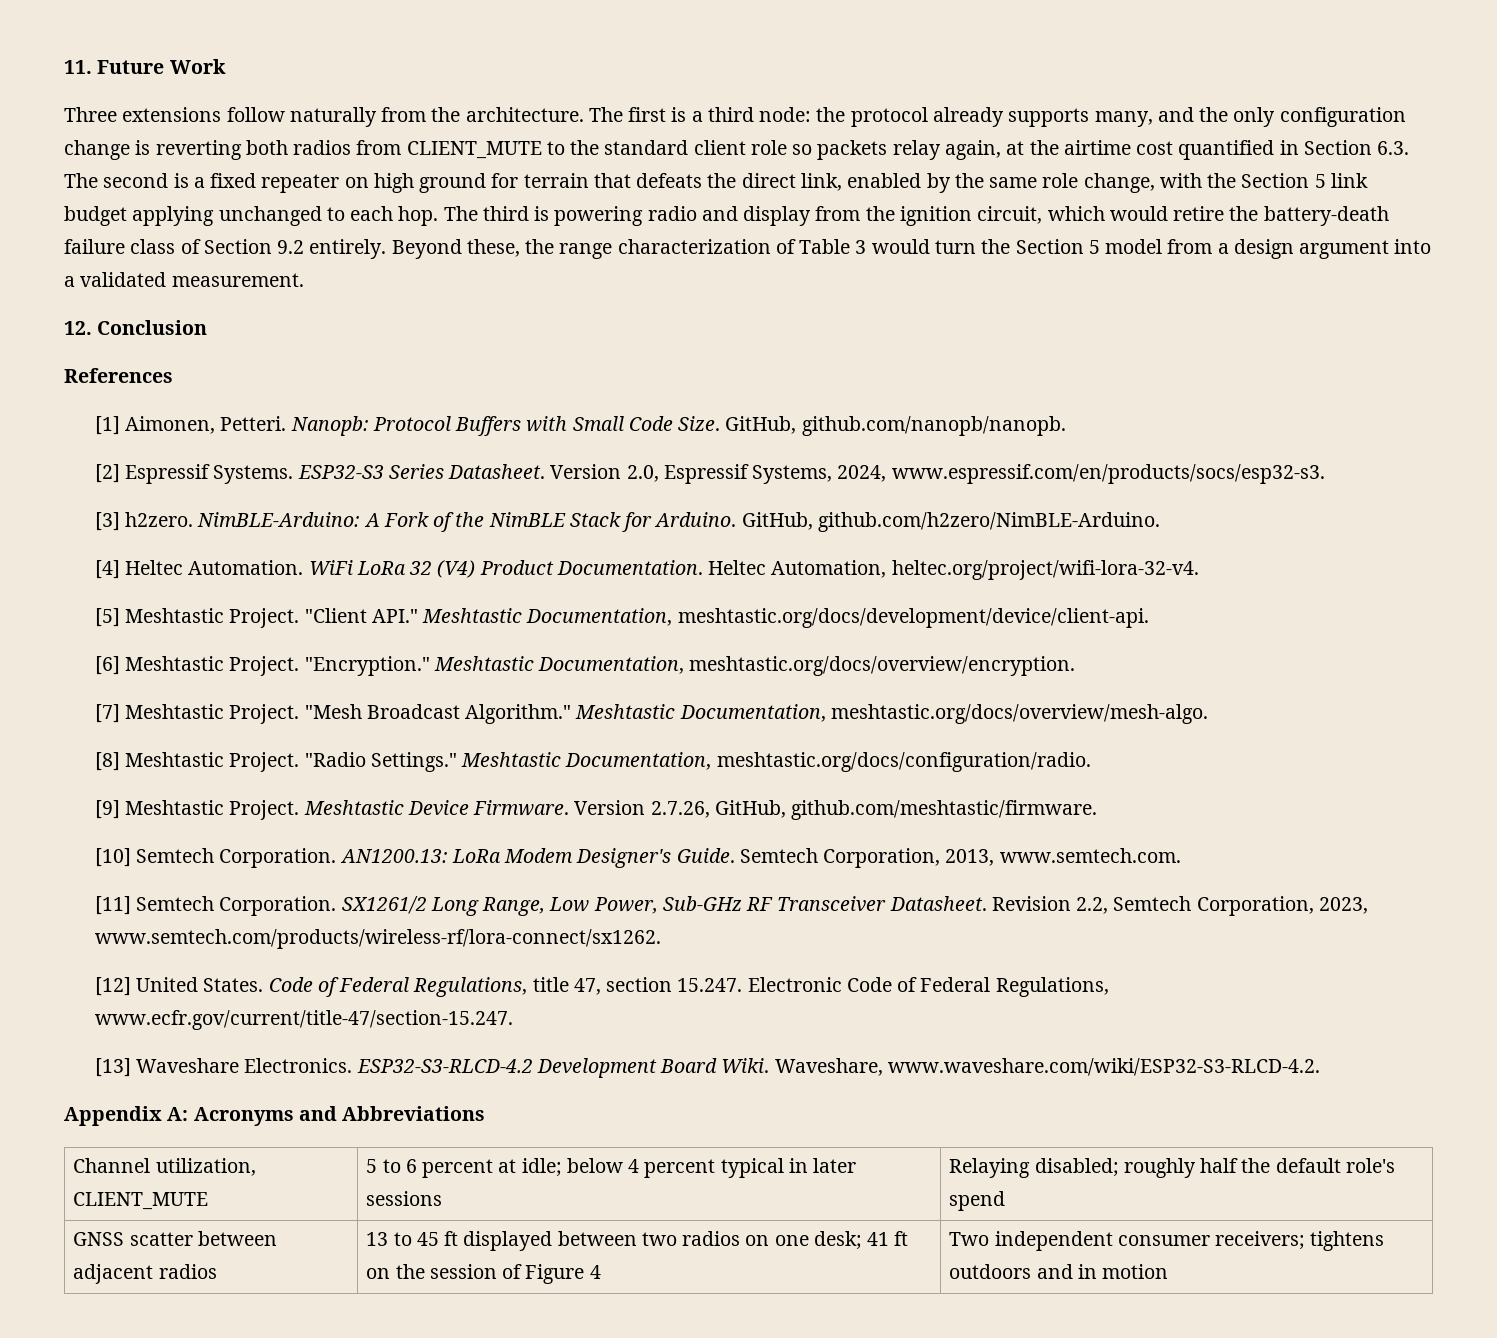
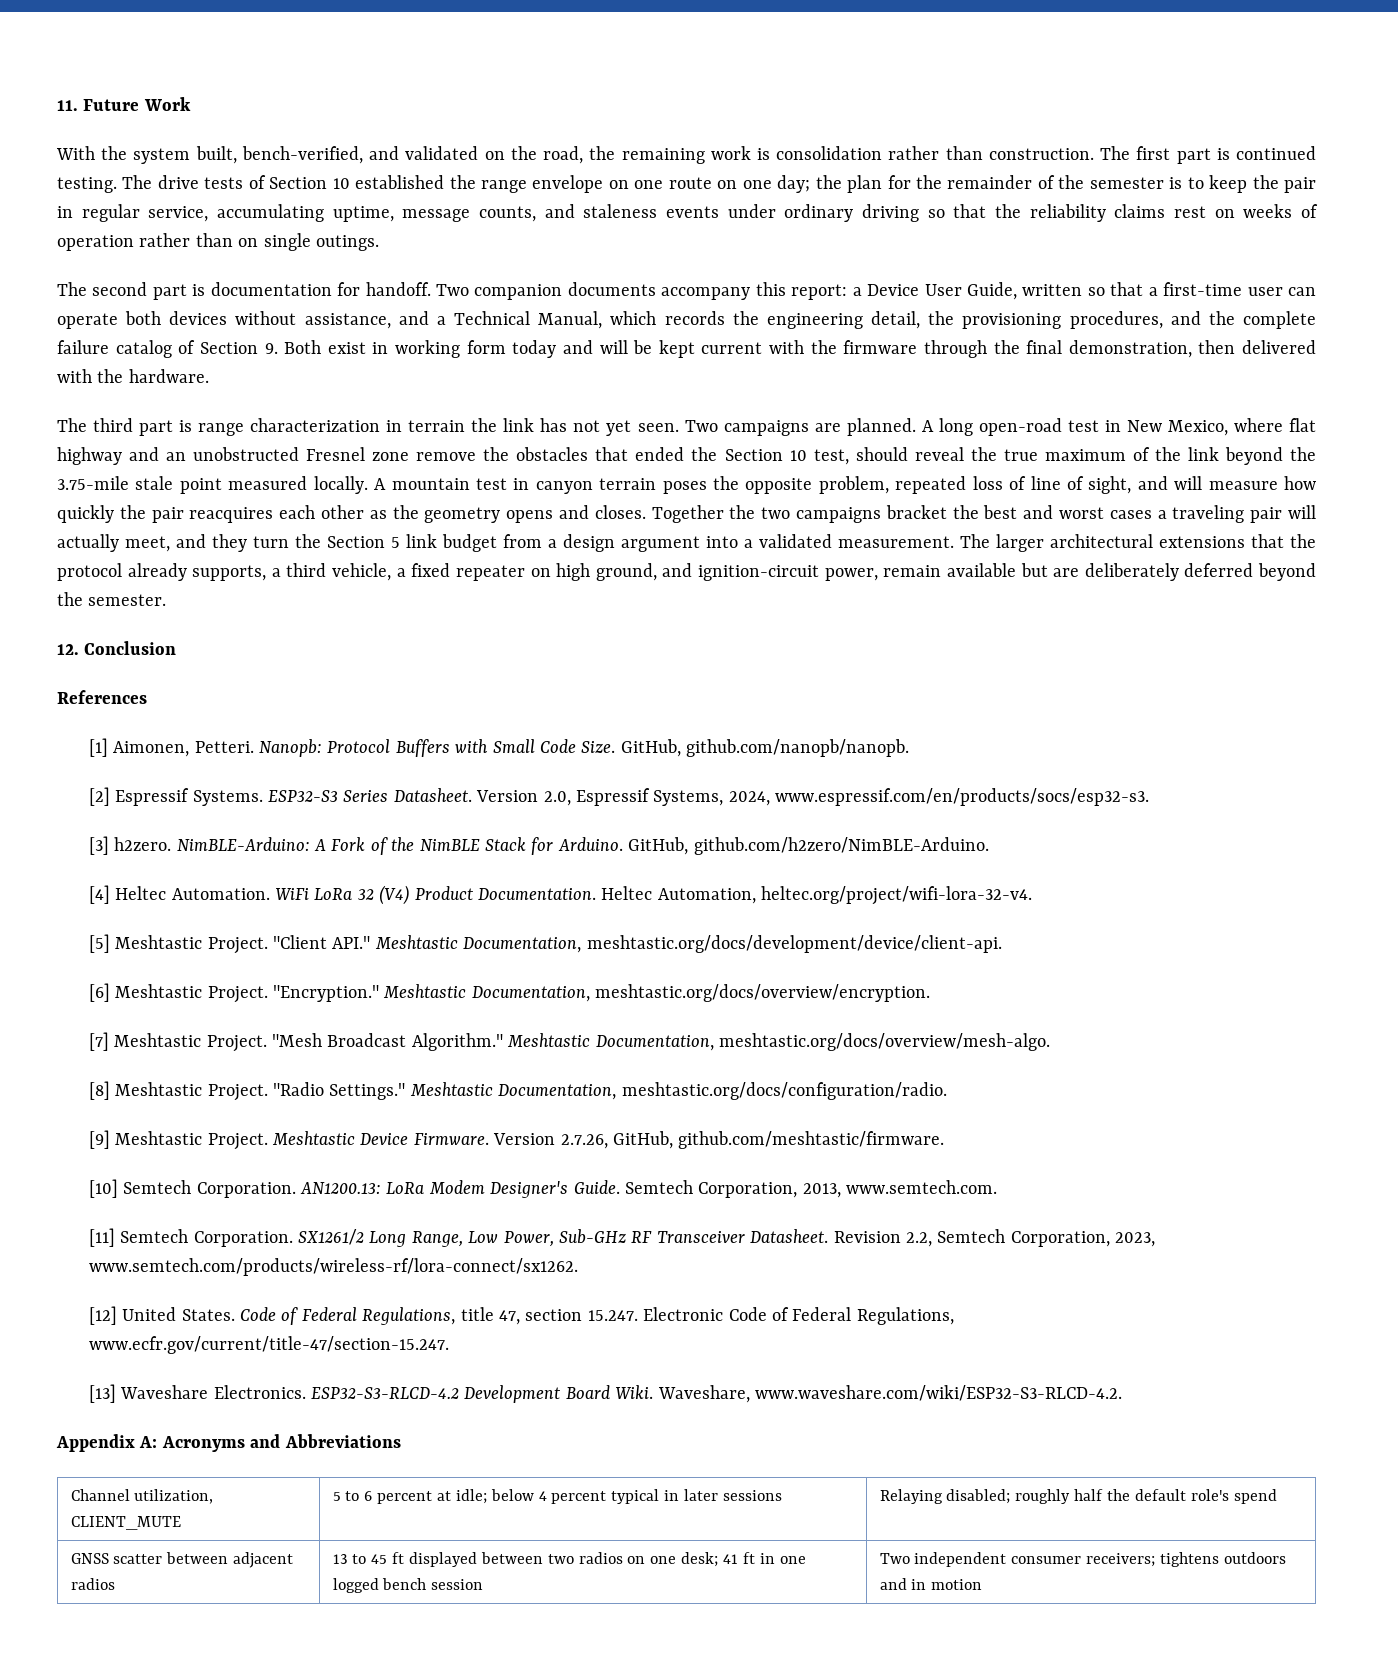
[64,107,1406,127] [64,140,1410,160] [64,173,1202,193] Three extensions follow naturally from the architecture. The first is a third node: the protocol already supports many, and the only configuration change is reverting both radios from CLIENT_MUTE to the standard client role so packets relay again, at the airtime cost quantified in Section 6.3. The second is a fixed repeater on high ground for terrain that defeats the direct link, enabled by the same role change, with -> [56,146,1317,164] [57,175,1317,193] [57,204,1319,222] [57,233,379,251] [57,282,1317,300] [57,311,1316,329] [57,340,1316,358] [57,369,209,383] [57,418,1316,436] [57,447,1316,465] [57,476,1317,494] [57,505,1316,523] [57,534,289,552] With the system built, bench-verified, and validated on the road, the remaining work is consolidation rather than construction. The first part is continued testing. The drive tests of Section 10 established the range envelope on one route on one day; the plan for the remainder of the semester is to keep the pair in regular service, accumulating uptime, message counts, and staleness events under ordinary driving so that the reliability claims rest on weeks of operation rather than on single outings. // The second part is documentation for handoff. Two companion documents accompany this report: a Device User Guide, written so that a first-time user can operate both devices without assistance, and a Technical Manual, which records the engineering detail, the provisioning procedures, and the complete failure catalog of Section 9. Both exist in working form today and will be kept current with the firmware through the final demonstration, then delivered with the hardware. // The third part is range characterization in terrain the link has not yet seen. Two campaigns are planned. A long open-road test in New Mexico, where flat highway and an unobstructed Fresnel zone remove the obstacles that ended the Section 10 test, should reveal the true maximum of the link beyond the 3.75-mile stale point measured locally. A mountain test in canyon terrain poses the opposite problem, repeated loss of line of sight, and will measure how quickly the pair reacquires each other as the geometry opens and closes. Together the two campaigns bracket the best and worst cases a traveling pair will actually meet, and they turn
[132,206,1389,226] [64,239,1163,259] applying unchanged to each hop. The third is powering radio and display from the ignition circuit, which would retire the battery-death failure class of Section 9.2 entirely. Beyond these, the range characterization of Table 3 would turn the Section 5 model -> (497, 543) none
(304, 280) none -> [960,534,1316,552] [57,563,1316,581] [57,592,167,606] The larger architectural extensions that the protocol already supports, a third vehicle, a fixed repeater on high ground, and ignition-circuit power, remain available but are deliberately deferred beyond the semester.
[366,1264,601,1284] on the session of Figure 4 -> [759,1553,806,1564] [332,1578,484,1593] in one logged bench session

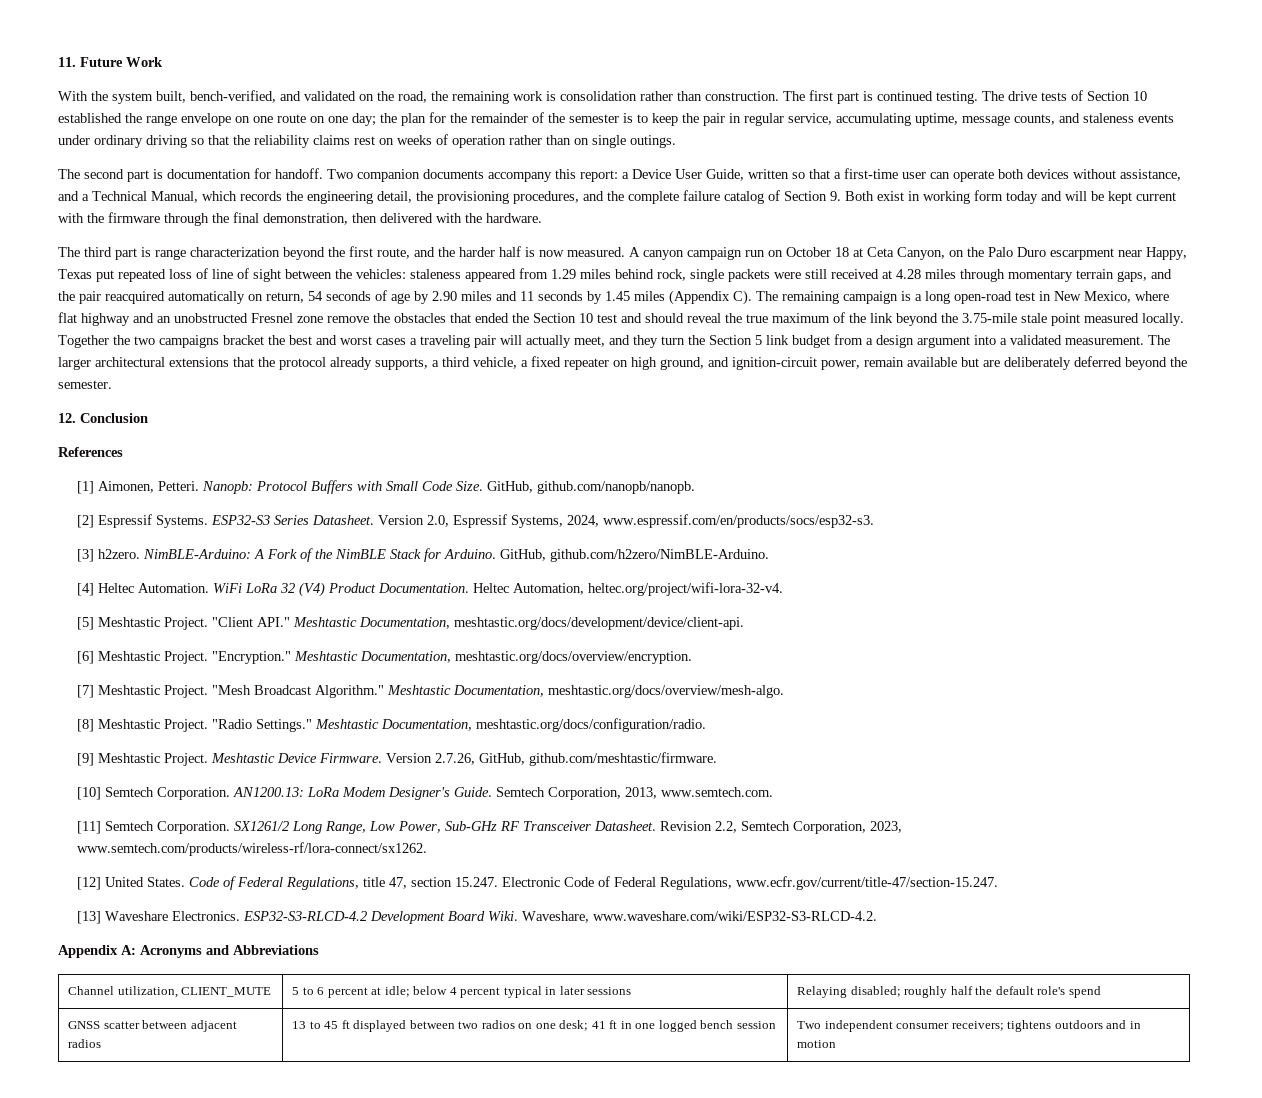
[386,418,934,436] in terrain the link has not yet seen. Two campaigns are planned. A -> [283,246,1187,260] [58,268,1172,282] [58,290,922,305] beyond the first route, and the harder half is now measured. A canyon campaign run on October 18 at Ceta Canyon, on the Palo Duro escarpment near Happy, Texas put repeated loss of line of sight between the vehicles: staleness appeared from 1.29 miles behind rock, single packets were still received at 4.28 miles through momentary terrain gaps, and the pair reacquired automatically on return, 54 seconds of age by 2.90 miles and 11 seconds by 1.45 miles (Appendix C). The remaining campaign is a
[813,449,849,465] test, -> [597,313,642,323] test and
[374,476,1317,494] [57,505,646,523] A mountain test in canyon terrain poses the opposite problem, repeated loss of line of sight, and will measure how quickly the pair reacquires each other as the geometry opens and closes. -> (1184, 319) none

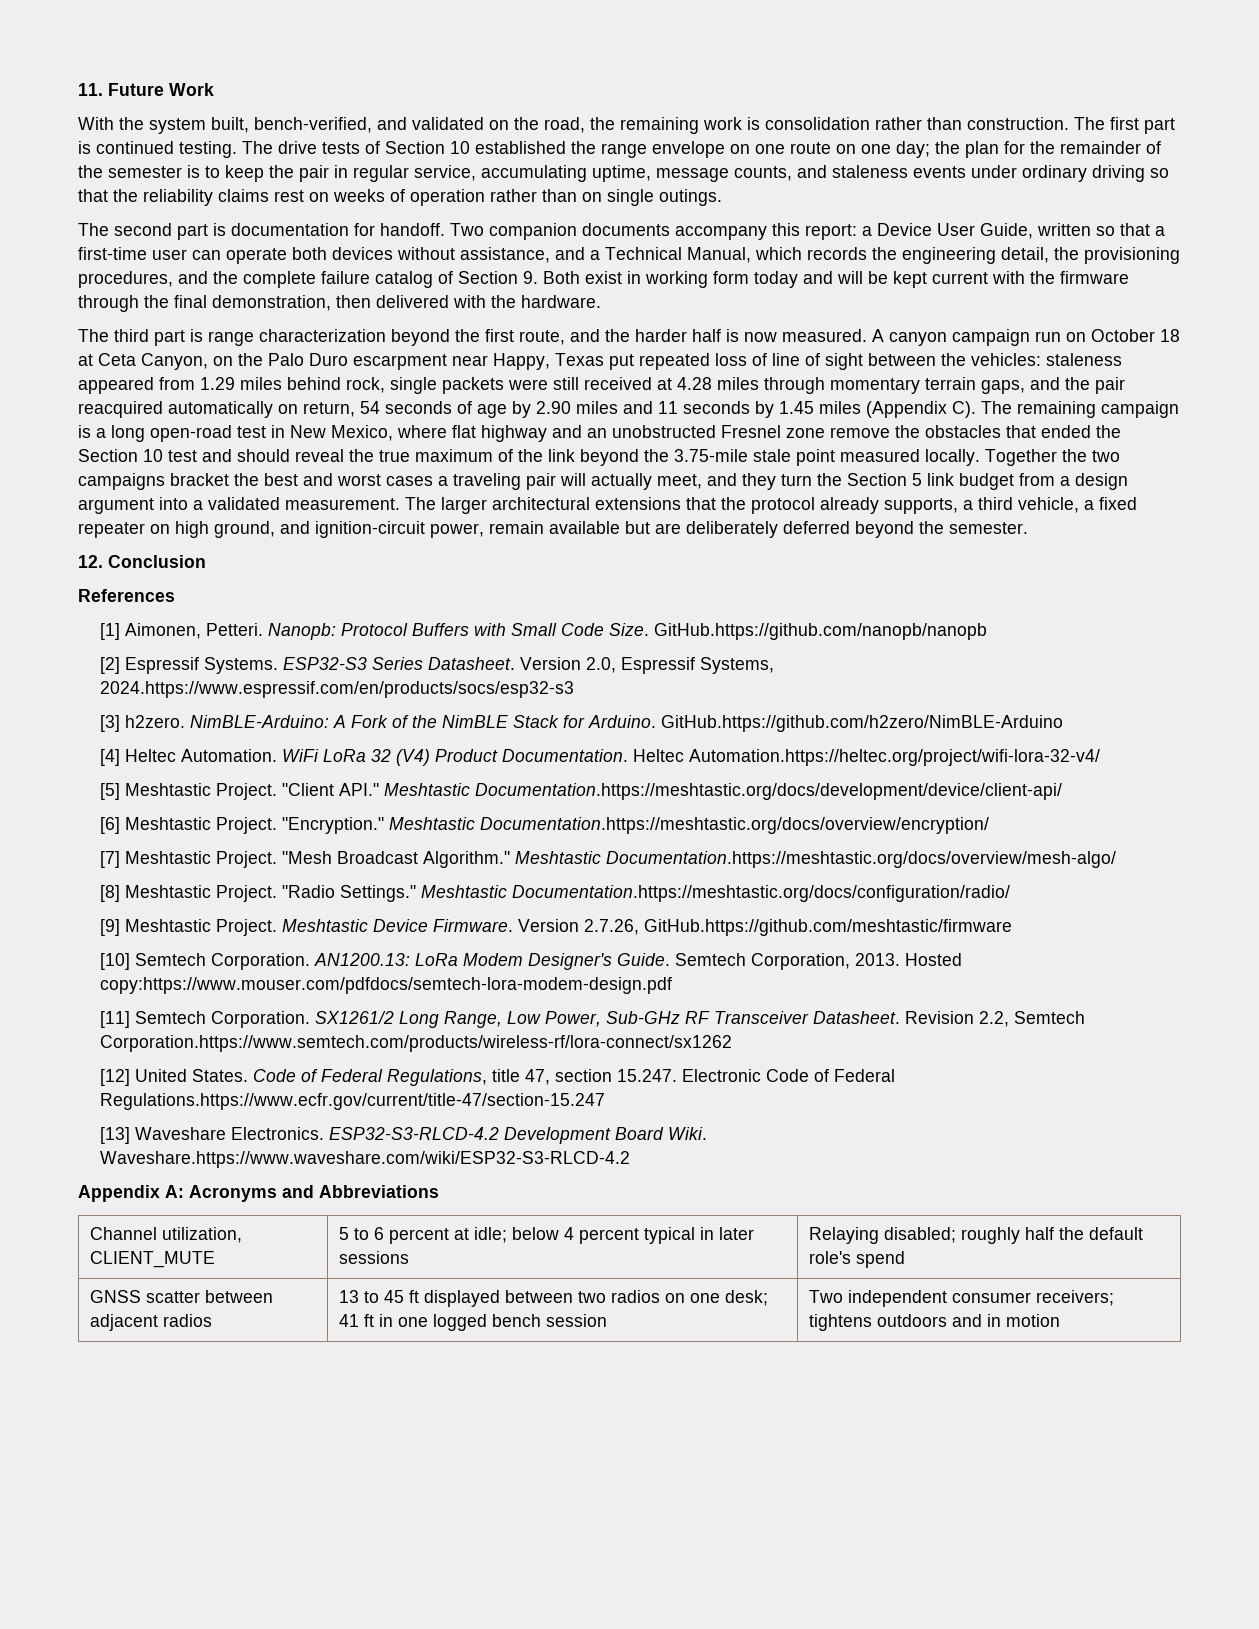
[486,481,695,494] GitHub, github.com/nanopb/nanopb. -> [654,623,988,640] GitHub.https://github.com/nanopb/nanopb
[566,514,874,528] 2024, www.espressif.com/en/products/socs/esp32-s3. -> [100,681,575,698] 2024.https://www.espressif.com/en/products/socs/esp32-s3
[499,549,769,562] GitHub, github.com/h2zero/NimBLE-Arduino. -> [661,715,1064,732] GitHub.https://github.com/h2zero/NimBLE-Arduino
[512,582,783,596] Automation, heltec.org/project/wifi-lora-32-v4. -> [689,749,1101,766] Automation.https://heltec.org/project/wifi-lora-32-v4/
[358,617,744,630] Documentation, meshtastic.org/docs/development/device/client-api. -> [475,783,1063,800] Documentation.https://meshtastic.org/docs/development/device/client-api/
[359,651,692,664] Documentation, meshtastic.org/docs/overview/encryption. -> [480,817,990,834] Documentation.https://meshtastic.org/docs/overview/encryption/
[452,685,784,698] Documentation, meshtastic.org/docs/overview/mesh-algo. -> [606,851,1117,868] Documentation.https://meshtastic.org/docs/overview/mesh-algo/
[380,718,706,732] Documentation, meshtastic.org/docs/configuration/radio. -> [512,885,1011,902] Documentation.https://meshtastic.org/docs/configuration/radio/
[478,752,717,766] GitHub, github.com/meshtastic/firmware. -> [644,919,1013,936] GitHub.https://github.com/meshtastic/firmware
[624,787,773,799] 2013, www.semtech.com. -> [855,953,963,966] [100,977,673,994] 2013. Hosted copy:https://www.mouser.com/pdfdocs/semtech-lora-modem-design.pdf
[792,821,902,834] [76,842,427,856] Corporation, 2023, www.semtech.com/products/wireless-rf/lora-connect/sx1262. -> [100,1035,733,1052] Corporation.https://www.semtech.com/products/wireless-rf/lora-connect/sx1262
[659,876,998,890] Regulations, www.ecfr.gov/current/title-47/section-15.247. -> [100,1093,606,1110] Regulations.https://www.ecfr.gov/current/title-47/section-15.247
[521,911,877,923] Waveshare, www.waveshare.com/wiki/ESP32-S3-RLCD-4.2. -> [100,1151,631,1168] Waveshare.https://www.waveshare.com/wiki/ESP32-S3-RLCD-4.2

